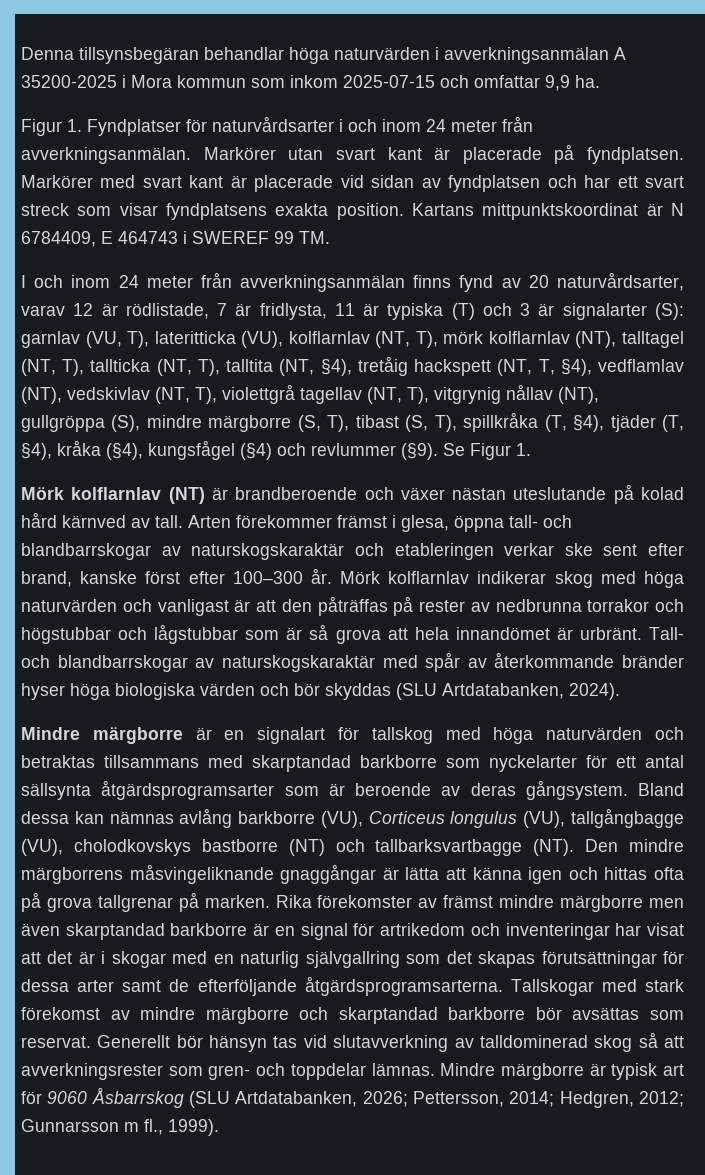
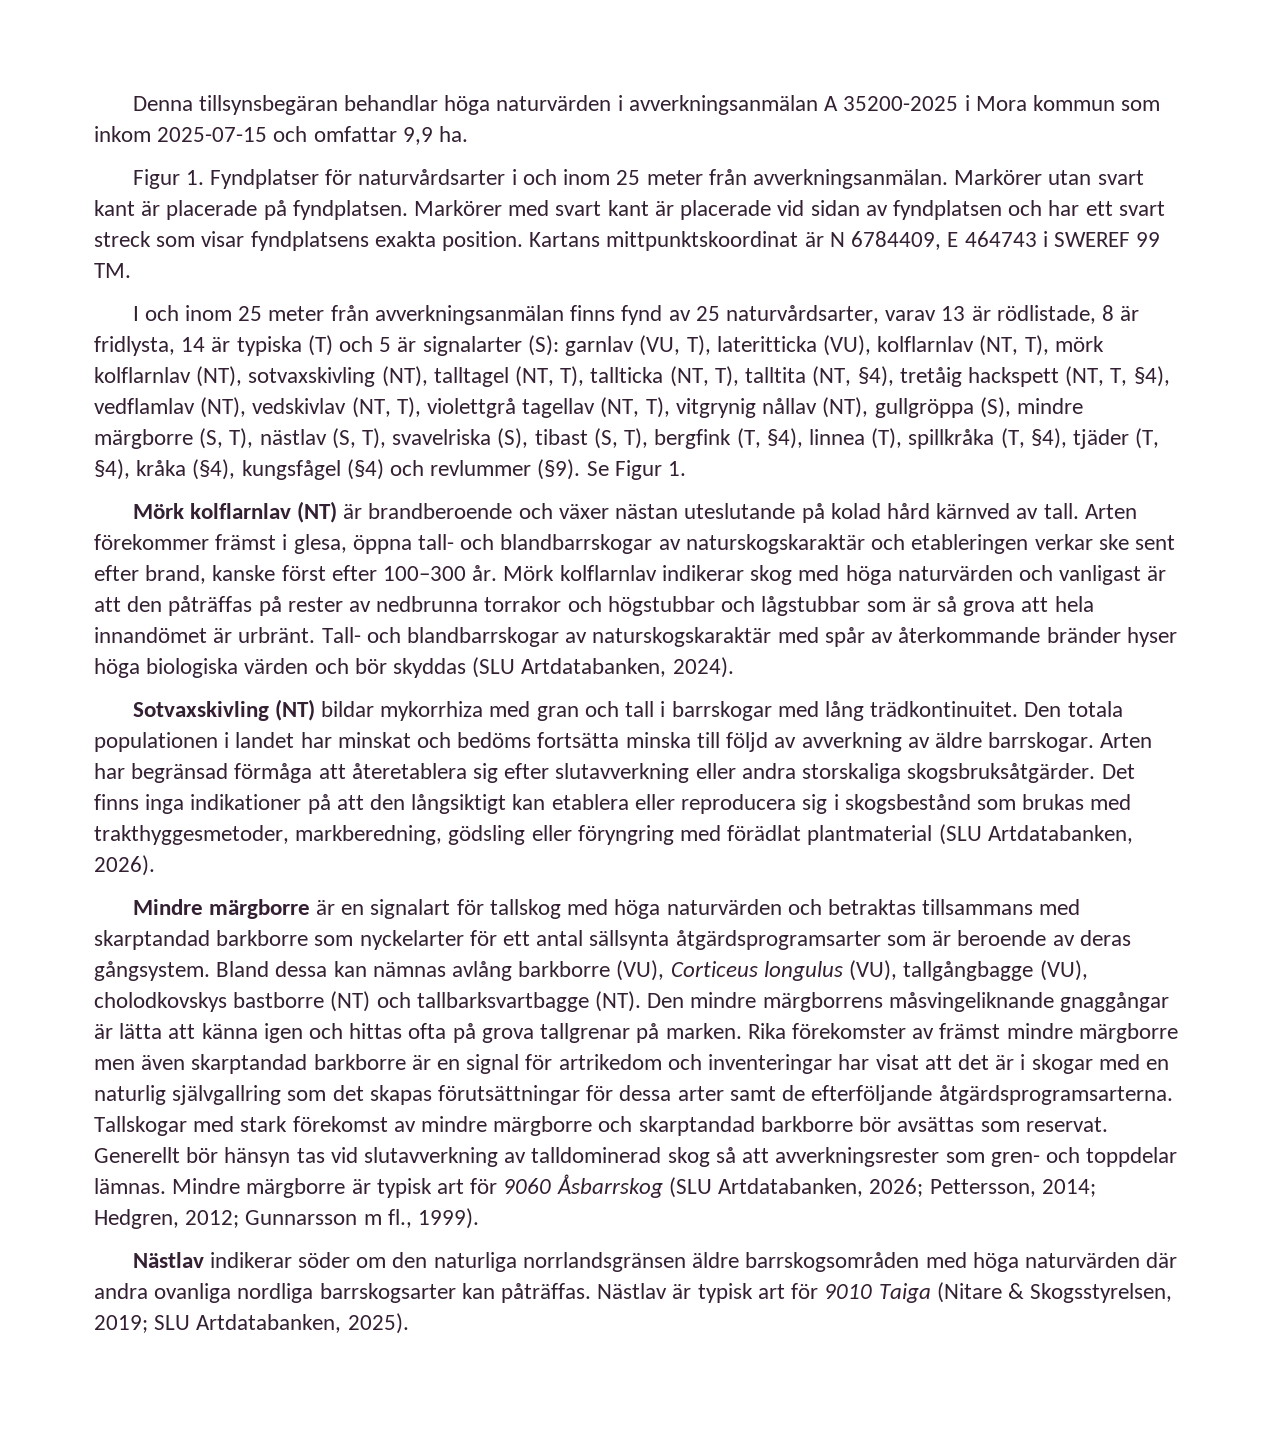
[426,119,446,132] 24 -> [616,170,641,185] 25
[118,275,139,288] 24 -> [238,306,263,321] 25
[528,275,549,288] 20 -> [695,306,720,321] 25
[73,303,94,316] 12 -> [941,306,966,321] 13
[217,303,228,316] 7 -> [1101,305,1114,321] 8
[334,303,355,316] 11 -> [181,337,206,352] 14
[520,303,531,316] 3 -> [379,337,392,352] 5
(617, 339) none -> [248,366,428,387] sotvaxskivling (NT),
[355,415,457,432] tibast (S, T), -> [259,428,903,449] nästlav (S, T), svavelriska (S), tibast (S, T), bergfink (T, §4), linnea (T),
(620, 691) none -> [132,699,1123,721] [94,732,1153,752] [94,763,1135,783] [94,794,1132,814] [94,824,1133,845] [94,855,155,876] // Sotvaxskivling (NT) bildar mykorrhiza med gran och tall i barrskogar med lång trädkontinuitet. Den totala populationen i landet har minskat och bedöms fortsätta minska till följd av avverkning av äldre barrskogar. Arten har begränsad förmåga att återetablera sig efter slutavverkning eller andra storskaliga skogsbruksåtgärder. Det finns inga indikationer på att den långsiktigt kan etablera eller reproducera sig i skogsbestånd som brukas med trakthyggesmetoder, markberedning, gödsling eller föryngring med förädlat plantmaterial (SLU Artdatabanken, 2026).
(219, 1127) none -> [132,1252,1178,1272] [94,1282,1173,1303] [94,1313,409,1334] // Nästlav indikerar söder om den naturliga norrlandsgränsen äldre barrskogsområden med höga naturvärden där andra ovanliga nordliga barrskogsarter kan påträffas. Nästlav är typisk art för 9010 Taiga (Nitare & Skogsstyrelsen, 2019; SLU Artdatabanken, 2025).

